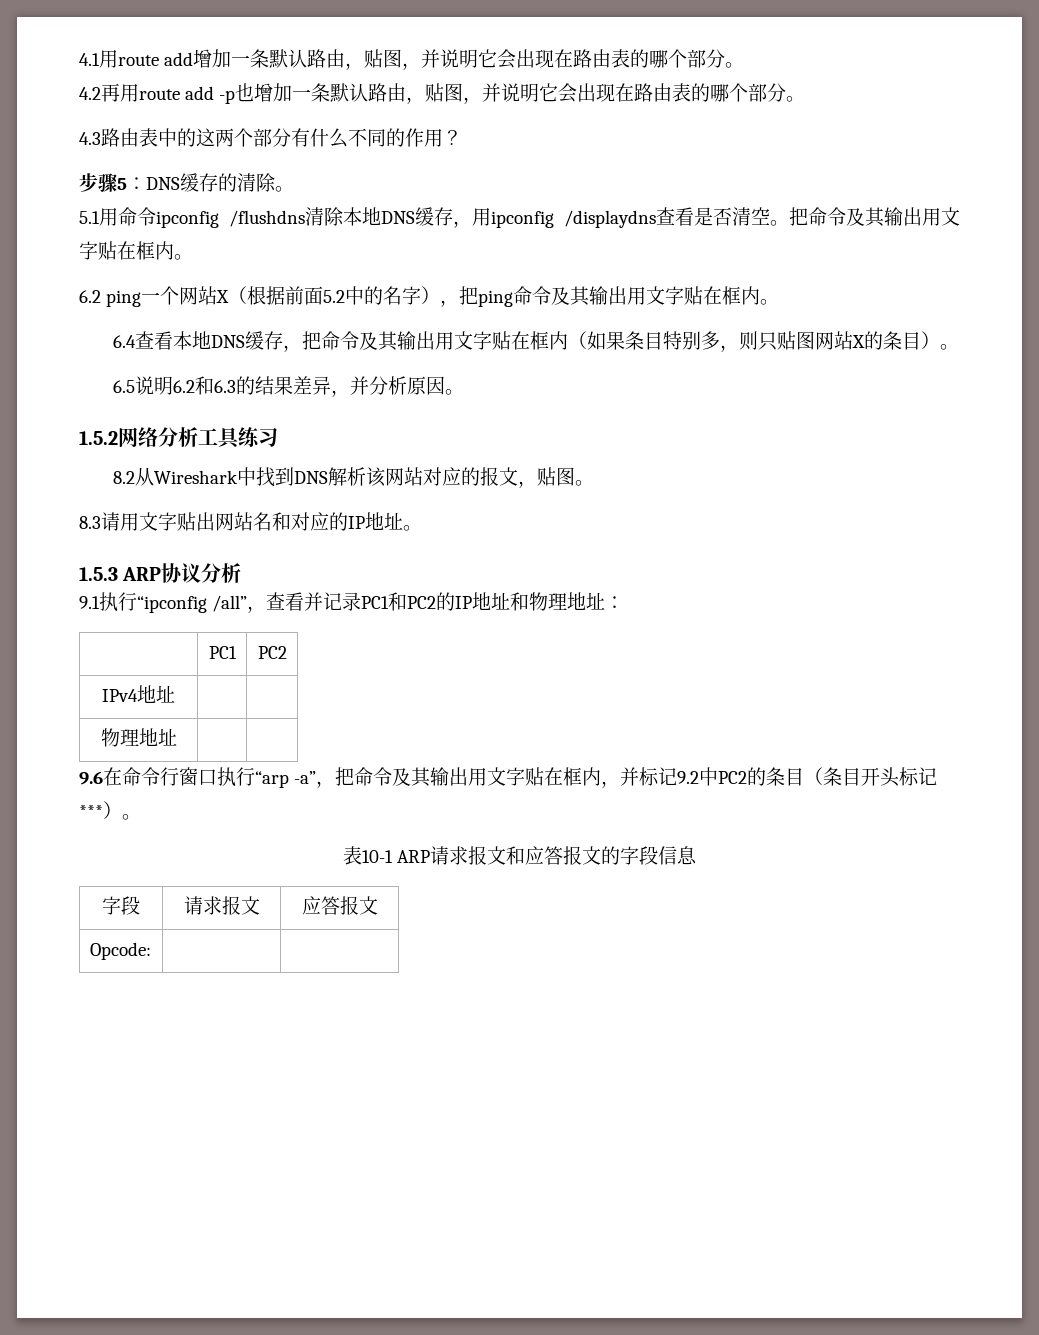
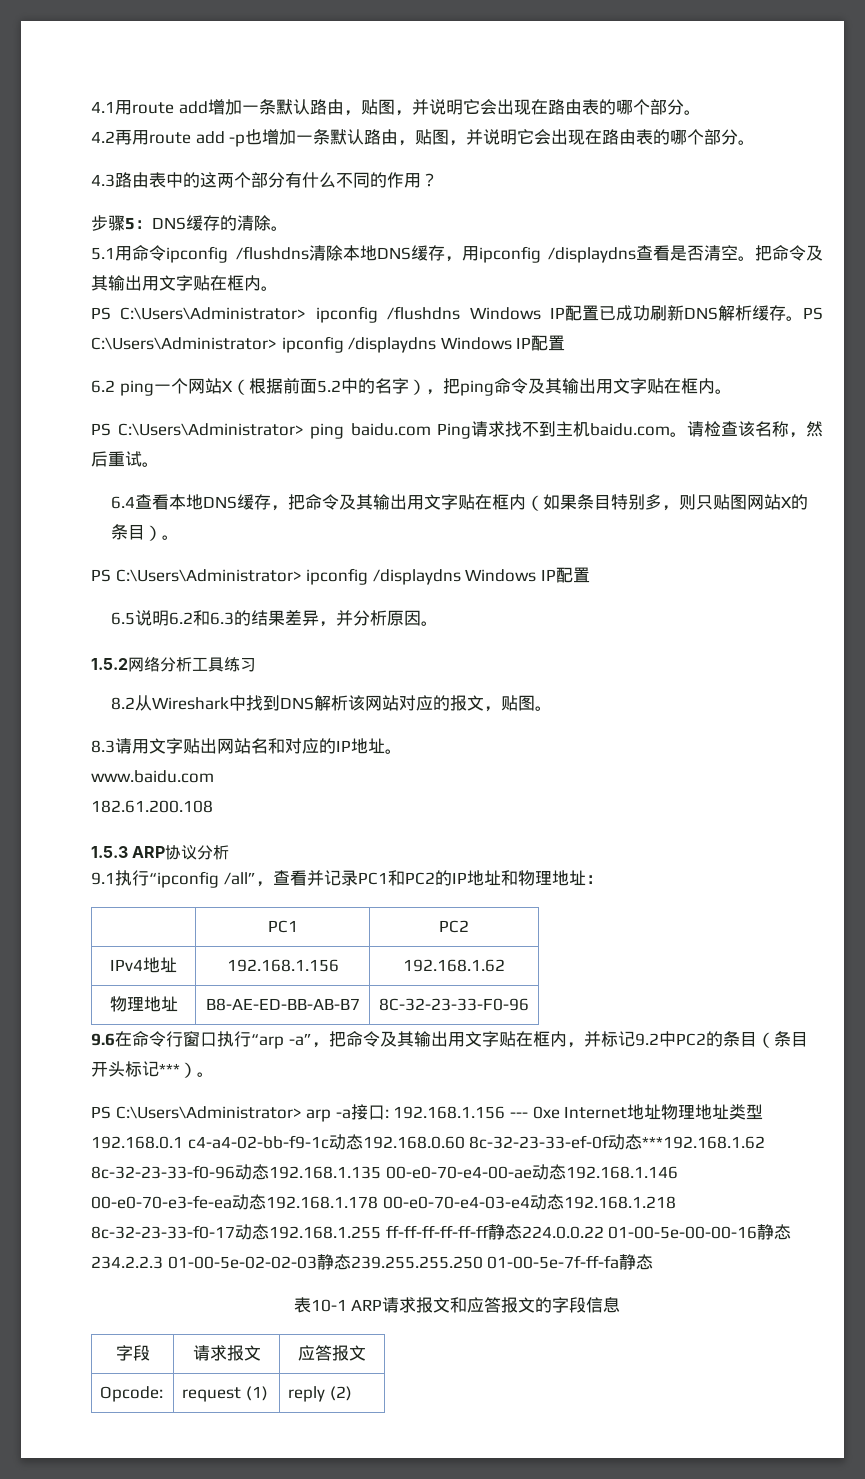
(193, 257) none -> [91,305,823,323] [91,335,566,353] // PS C:\Users\Administrator> ipconfig /flushdns Windows IP配置已成功刷新DNS解析缓存。PS C:\Users\Administrator> ipconfig /displaydns Windows IP配置
(780, 302) none -> [91,421,823,439] [91,451,159,467] // PS C:\Users\Administrator> ping baidu.com Ping请求找不到主机baidu.com。请检查该名称，然后重试。
(959, 347) none -> [91,567,590,585] // PS C:\Users\Administrator> ipconfig /displaydns Windows IP配置
(422, 528) none -> [91,770,214,783] [91,800,213,813] // www.baidu.com // 182.61.200.108
(175, 694) | -> [226,959,339,972] [403,959,505,972] 192.168.1.156 | 192.168.1.62
(177, 737) | -> [205,998,360,1011] [379,998,529,1011] B8-AE-ED-BB-AB-B7 | 8C-32-23-33-F0-96
(141, 817) none -> [91,1104,764,1122] [91,1134,766,1150] [91,1164,678,1180] [91,1194,676,1210] [91,1224,792,1240] [91,1254,654,1270] // PS C:\Users\Administrator> arp -a接口: 192.168.1.156 --- 0xe Internet地址物理地址类型192.168.0.1 c4-a4-02-bb-f9-1c动态192.168.0.60 8c-32-23-33-ef-0f动态***192.168.1.62 8c-32-23-33-f0-96动态192.168.1.135 00-e0-70-e4-00-ae动态192.168.1.146 00-e0-70-e3-fe-ea动态192.168.1.178 00-e0-70-e4-03-e4动态192.168.1.218 8c-32-23-33-f0-17动态192.168.1.255 ff-ff-ff-ff-ff-ff静态224.0.0.22 01-00-5e-00-00-16静态234.2.2.3 01-00-5e-02-02-03静态239.255.255.250 01-00-5e-7f-ff-fa静态
(151, 951) | -> [182,1386,268,1402] [288,1386,352,1402] request (1) | reply (2)

